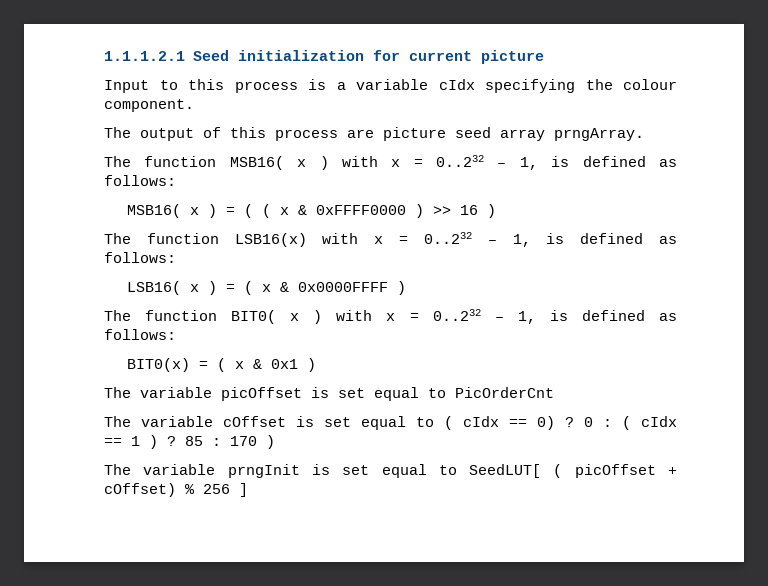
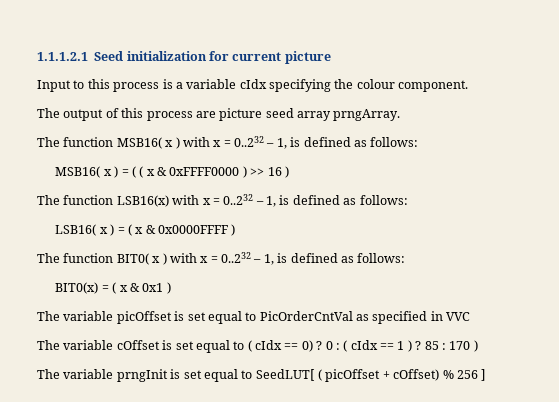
[455,387,554,398] PicOrderCnt -> [259,311,471,324] PicOrderCntVal as specified in VVC

